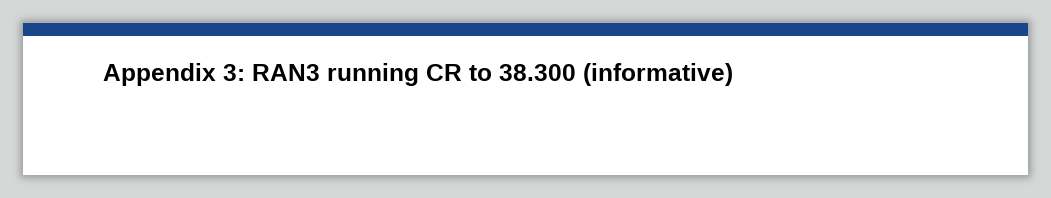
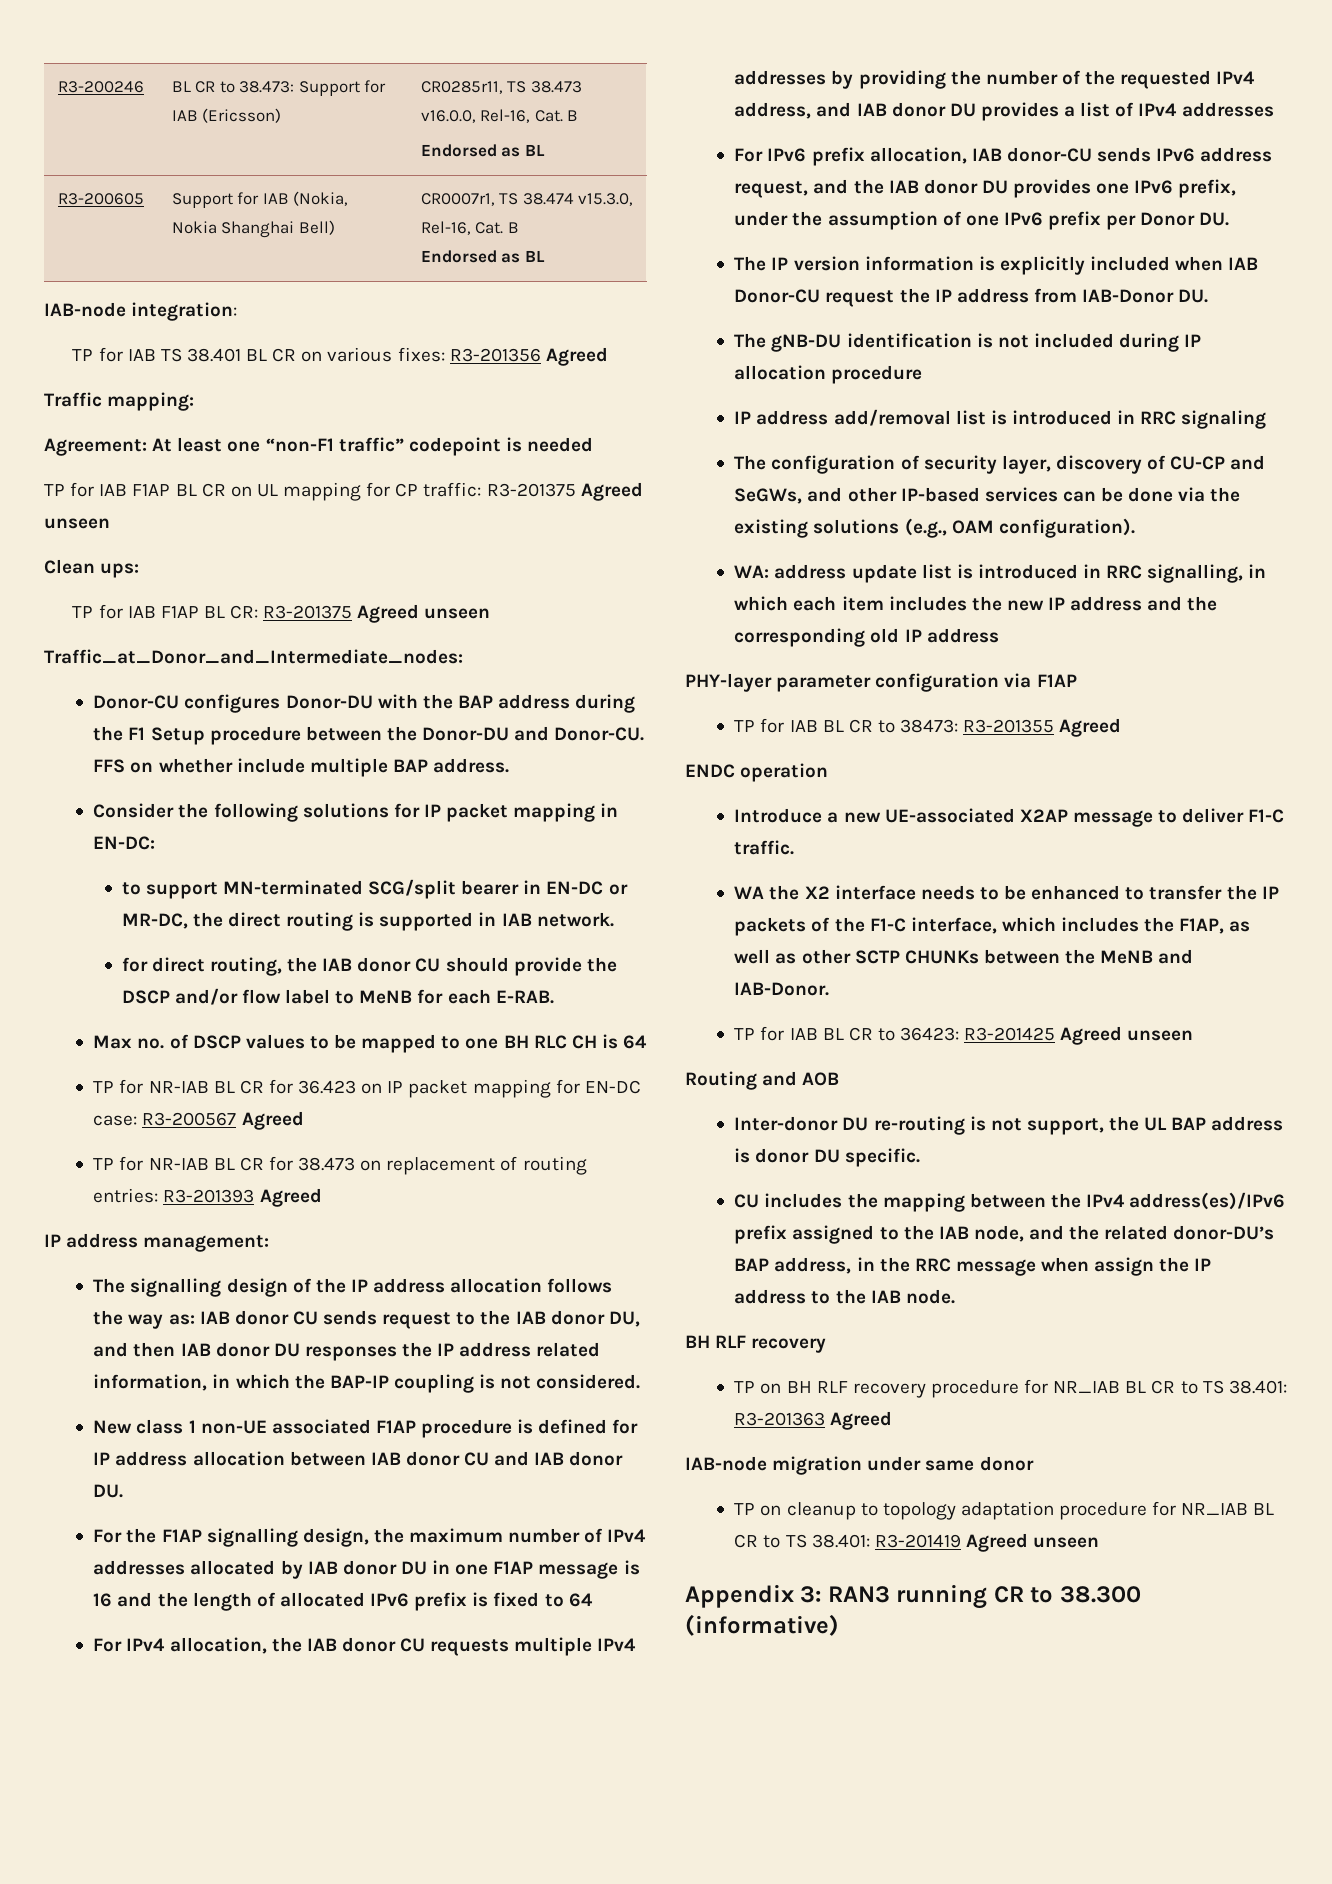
(103, 74) none -> [57,81,144,93] [171,80,387,96] [171,108,282,123] [420,81,582,94] [420,109,579,123] [420,144,545,157] [57,193,144,205] [171,191,349,208] [171,220,335,238] [420,193,634,206] [420,221,519,235] [420,250,545,263] [44,302,238,321] [72,347,608,366] [44,392,195,411] [44,437,594,456] [44,482,643,501] [44,518,110,529] [44,559,140,578] [72,604,491,623] [44,649,463,664] [93,694,636,713] [93,726,645,745] [93,758,510,777] [93,803,619,822] [93,836,156,850] [121,879,628,899] [121,912,614,931] [121,957,617,976] [121,988,554,1005] [93,1034,648,1053] [93,1079,641,1098] [93,1111,304,1130] [93,1156,587,1175] [93,1188,322,1207] [44,1233,270,1252] [93,1278,613,1297] [93,1310,640,1329] [93,1342,601,1361] [93,1374,641,1393] [93,1419,639,1438] [93,1451,624,1466] [93,1484,124,1498] [93,1528,647,1547] [93,1560,640,1579] [93,1592,593,1611] [93,1637,637,1656] [734,70,1256,89] [734,102,1274,121] [734,147,1273,166] [734,179,1237,198] [734,211,1230,230] [734,256,1259,275] [734,288,1209,307] [734,333,1202,352] [734,365,923,384] [734,409,1267,429] [734,455,1266,474] [734,487,1241,504] [734,518,1135,538] [734,564,1267,583] [734,596,1218,611] [734,628,999,647] [685,673,1077,692] [734,718,1122,737] [685,763,829,782] [734,808,1285,827] [734,840,795,855] [734,885,1279,900] [734,917,1251,936] [734,949,1194,964] [734,982,830,996] [734,1026,1194,1045] [685,1071,840,1090] [734,1116,1284,1135] [734,1148,920,1167] [734,1192,1286,1212] [734,1225,1275,1244] [734,1257,1212,1276] [734,1289,955,1304] [685,1335,827,1353] [734,1379,1287,1398] [734,1411,893,1430] [685,1456,1034,1475] [734,1501,1275,1520] [734,1533,1100,1552] R3-200246 | BL CR to 38.473: Support for IAB (Ericsson) | CR0285r11, TS 38.473 v16.0.0, Rel-16, Cat. B // Endorsed as BL // R3-200605 | Support for IAB (Nokia, Nokia Shanghai Bell) | CR0007r1, TS 38.474 v15.3.0, Rel-16, Cat. B // Endorsed as BL // IAB-node integration: // TP for IAB TS 38.401 BL CR on various fixes: R3-201356 Agreed // Traffic mapping: // Agreement: At least one “non-F1 traffic” codepoint is needed // TP for IAB F1AP BL CR on UL mapping for CP traffic: R3-201375 Agreed unseen // Clean ups: // TP for IAB F1AP BL CR: R3-201375 Agreed unseen // Traffic_at_Donor_and_Intermediate_nodes: // Donor-CU configures Donor-DU with the BAP address during the F1 Setup procedure between the Donor-DU and Donor-CU. FFS on whether include multiple BAP address. // Consider the following solutions for IP packet mapping in EN-DC: // to support MN-terminated SCG/split bearer in EN-DC or MR-DC, the direct routing is supported in IAB network. // for direct routing, the IAB donor CU should provide the DSCP and/or flow label to MeNB for each E-RAB. // Max no. of DSCP values to be mapped to one BH RLC CH is 64 // TP for NR-IAB BL CR for 36.423 on IP packet mapping for EN-DC case: R3-200567 Agreed // TP for NR-IAB BL CR for 38.473 on replacement of routing entries: R3-201393 Agreed // IP address management: // The signalling design of the IP address allocation follows the way as: IAB donor CU sends request to the IAB donor DU, and then IAB donor DU responses the IP address related information, in which the BAP-IP coupling is not considered. // New class 1 non-UE associated F1AP procedure is defined for IP address allocation between IAB donor CU and IAB donor DU. // For the F1AP signalling design, the maximum number of IPv4 addresses allocated by IAB donor DU in one F1AP message is 16 and the length of allocated IPv6 prefix is fixed to 64 // For IPv4 allocation, the IAB donor CU requests multiple IPv4 addresses by providing the number of the requested IPv4 address, and IAB donor DU provides a list of IPv4 addresses // For IPv6 prefix allocation, IAB donor-CU sends IPv6 address request, and the IAB donor DU provides one IPv6 prefix, under the assumption of one IPv6 prefix per Donor DU. // The IP version information is explicitly included when IAB Donor-CU request the IP address from IAB-Donor DU. // The gNB-DU identification is not included during IP allocation procedure // IP address add/removal list is introduced in RRC signaling // The configuration of security layer, discovery of CU-CP and SeGWs, and other IP-based services can be done via the existing solutions (e.g., OAM configuration). // WA: address update list is introduced in RRC signalling, in which each item includes the new IP address and the corresponding old IP address // PHY-layer parameter configuration via F1AP // TP for IAB BL CR to 38473: R3-201355 Agreed // ENDC operation // Introduce a new UE-associated X2AP message to deliver F1-C traffic. // WA the X2 interface needs to be enhanced to transfer the IP packets of the F1-C interface, which includes the F1AP, as well as other SCTP CHUNKs between the MeNB and IAB-Donor. // TP for IAB BL CR to 36423: R3-201425 Agreed unseen // Routing and AOB // Inter-donor DU re-routing is not support, the UL BAP address is donor DU specific. // CU includes the mapping between the IPv4 address(es)/IPv6 prefix assigned to the IAB node, and the related donor-DU’s BAP address, in the RRC message when assign the IP address to the IAB node. // BH RLF recovery // TP on BH RLF recovery procedure for NR_IAB BL CR to TS 38.401: R3-201363 Agreed // IAB-node migration under same donor // TP on cleanup to topology adaptation procedure for NR_IAB BL CR to TS 38.401: R3-201419 Agreed unseen //

